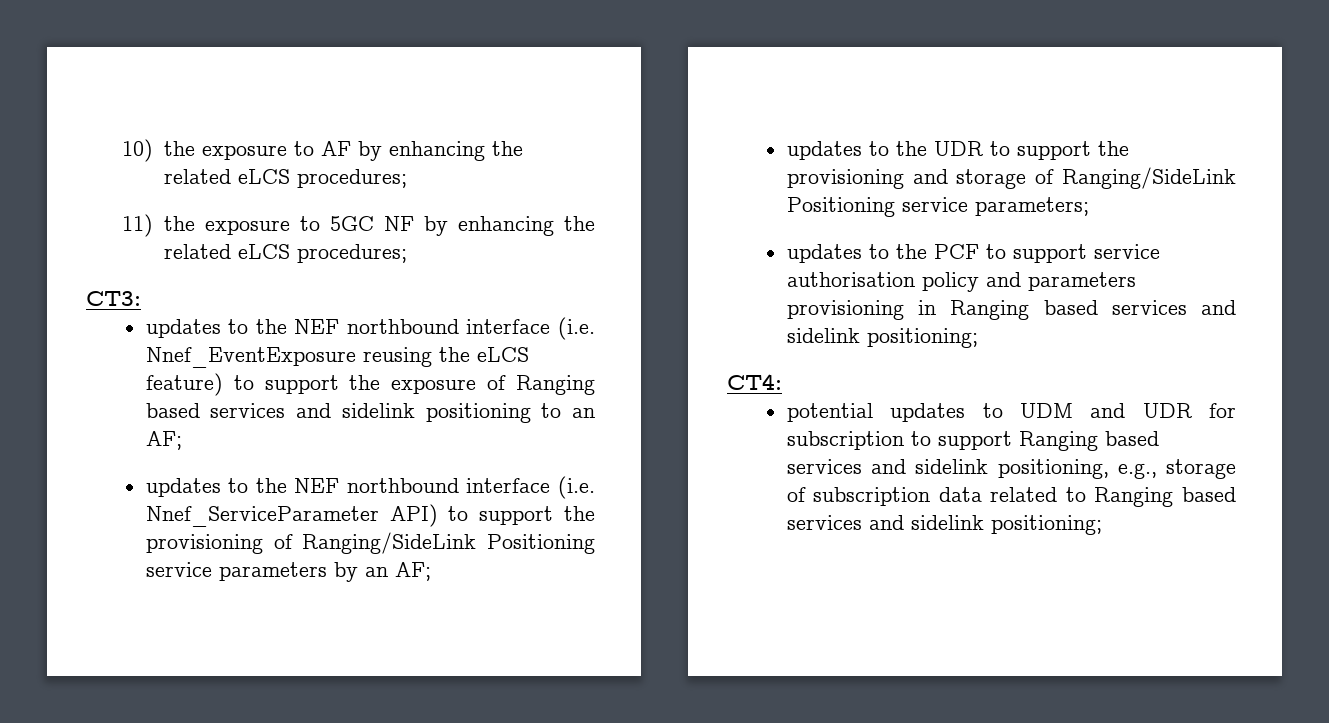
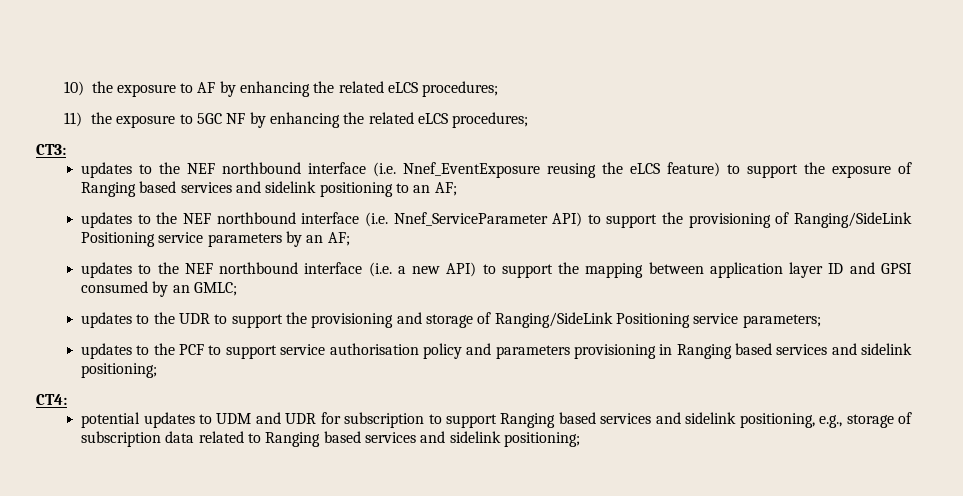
(431, 571) none -> [81,262,913,278] [81,281,238,297] // updates to the NEF northbound interface (i.e. a new API) to support the mapping between application layer ID and GPSI consumed by an GMLC;

